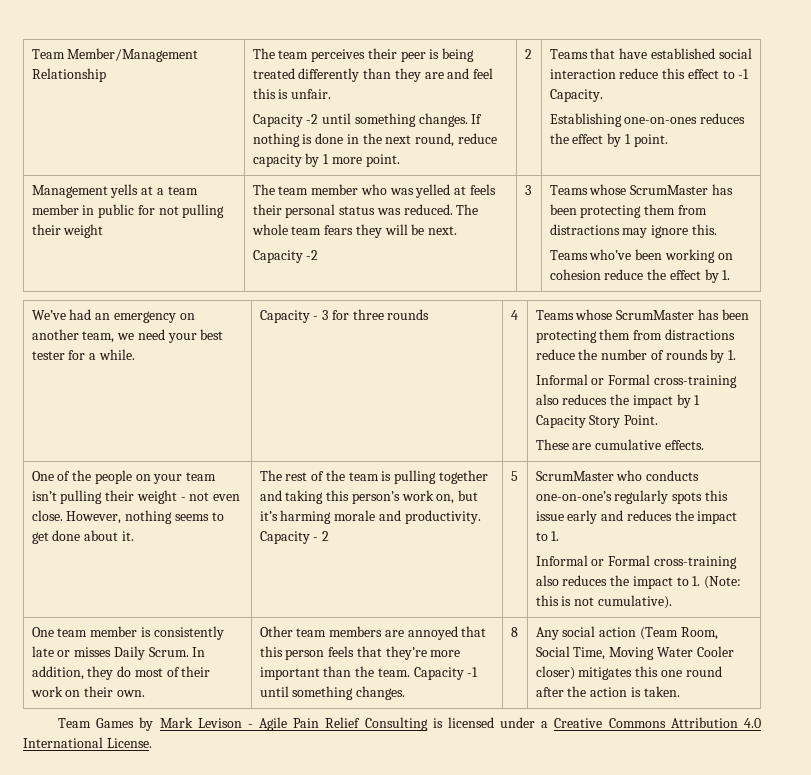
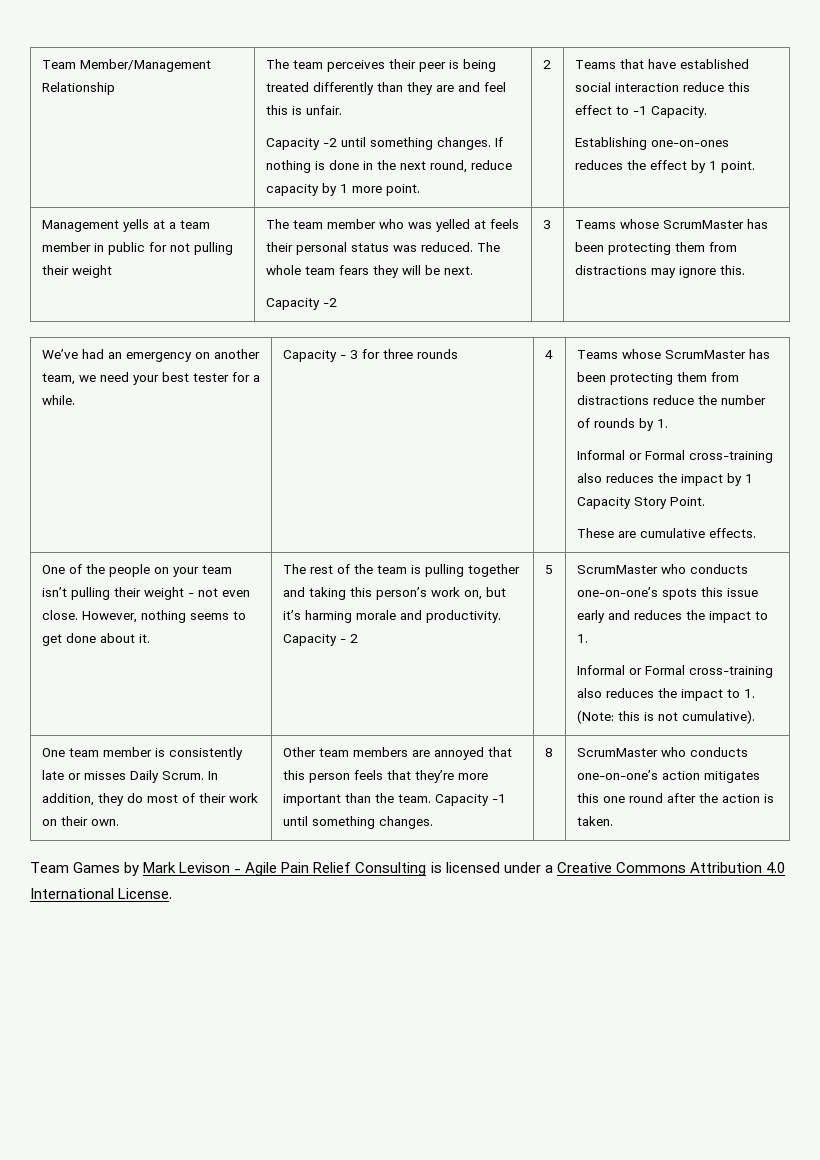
[549,249,733,263] [549,269,731,283] // Teams who’ve been working on cohesion reduce the effect by 1. -> (745, 270) none
[614,490,669,504] regularly -> (658, 592) none
[535,626,718,640] [535,646,734,660] [535,666,575,680] Any social action (Team Room, Social Time, Moving Water Cooler closer) -> [576,747,748,757] [576,770,700,780] ScrumMaster who conducts one-on-one’s action

